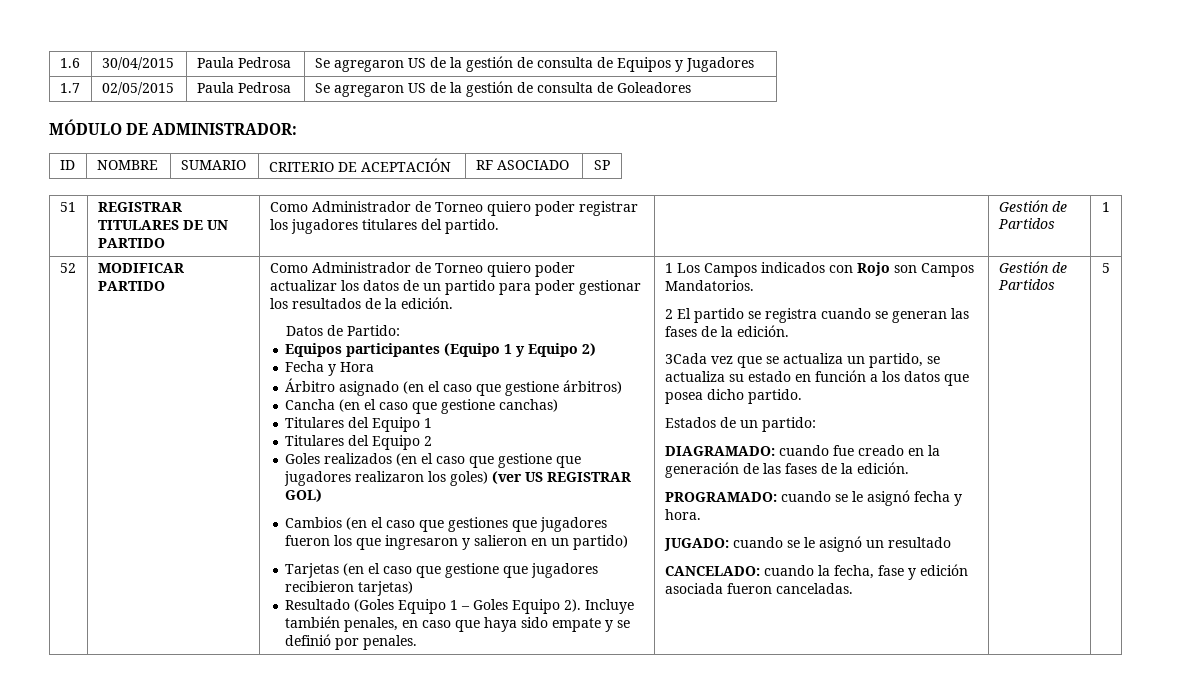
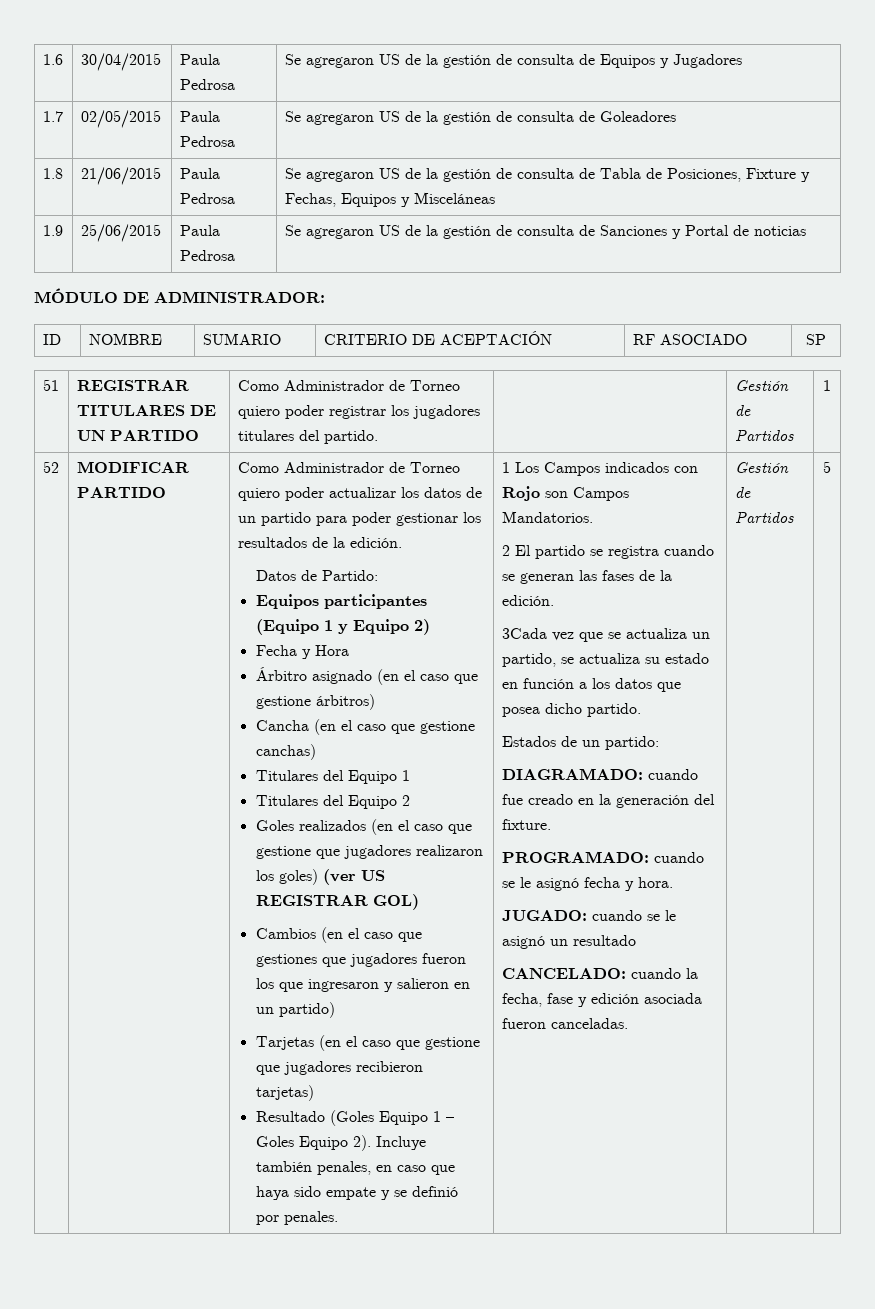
(691, 87) none -> [42,168,63,179] [80,167,161,185] [179,168,220,179] [179,193,235,204] [284,168,810,182] [284,192,495,207] [42,225,63,236] [80,224,161,242] [179,225,220,236] [179,250,235,261] [284,225,806,239] // 1.8 | 21/06/2015 | Paula Pedrosa | Se agregaron US de la gestión de consulta de Tabla de Posiciones, Fixture y Fechas, Equipos y Misceláneas // 1.9 | 25/06/2015 | Paula Pedrosa | Se agregaron US de la gestión de consulta de Sanciones y Portal de noticias
[742,462,909,474] de las fases de la edición. -> [693,794,715,805] [501,819,551,830] del fixture.

